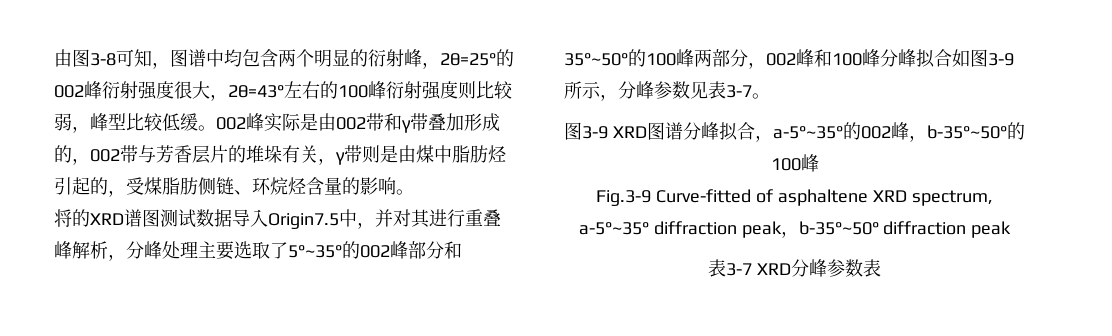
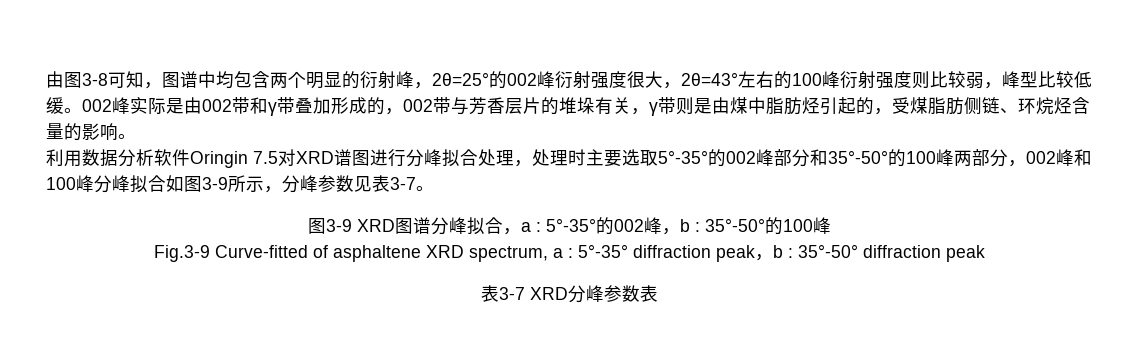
[54,209,501,229] [54,241,198,261] 将的XRD谱图测试数据导入Origin7.5中，并对其进行重叠峰解析，分峰处理 -> [46,149,586,168] 利用数据分析软件Oringin 7.5对XRD谱图进行分峰拟合处理，处理时
[270,242,342,259] 了5°~35° -> [658,150,708,164] 5°-35°
[564,53,628,66] 35°~50° -> [828,150,888,164] 35°-50°
[772,122,1007,142] a-5°~35°的002峰，b-35°~50° -> [521,217,765,235] a : 5°-35°的002峰，b : 35°-50°
[578,221,879,238] a-5°~35° diffraction peak，b-35°~50° -> [553,244,858,262] a : 5°-35° diffraction peak，b : 35°-50°

